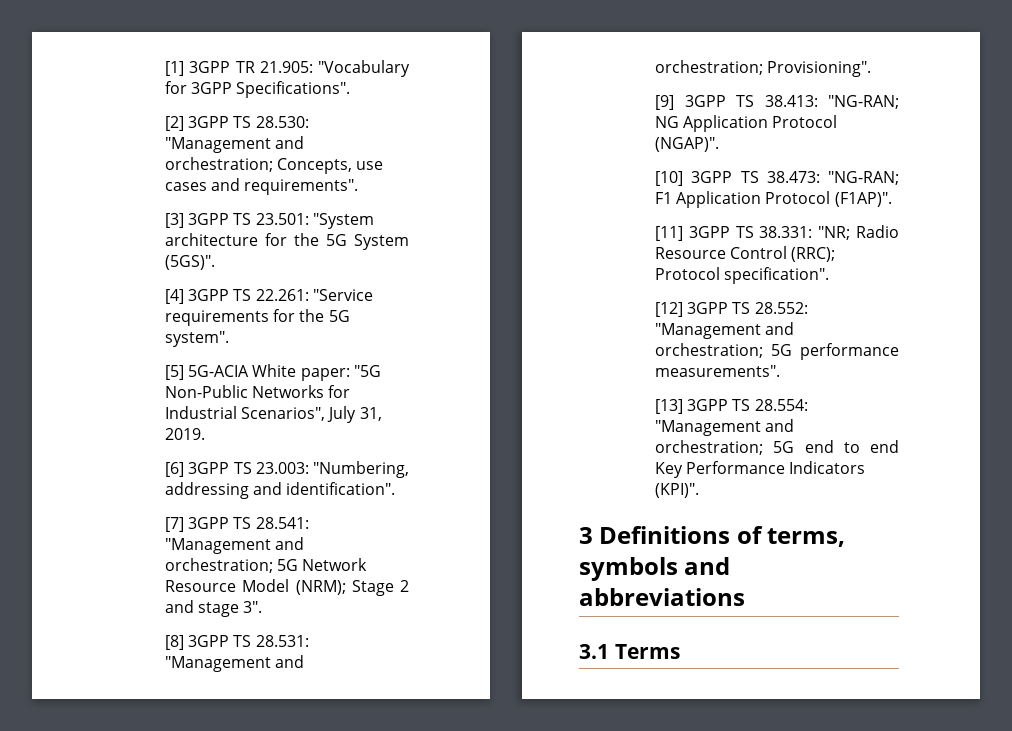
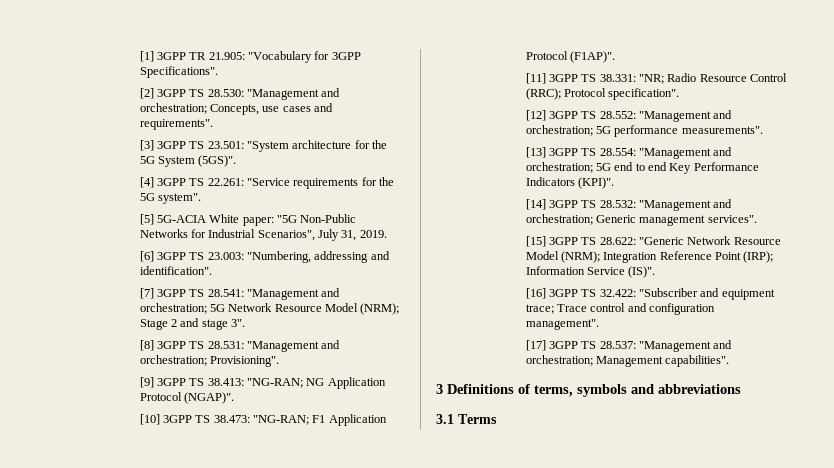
(700, 490) none -> [525,199,733,211] [525,214,757,226] [525,236,781,247] [525,251,774,263] [525,266,656,278] [525,288,775,300] [525,303,716,315] [525,319,599,330] [525,340,733,352] [525,355,730,367] // [14] 3GPP TS 28.532: "Management and orchestration; Generic management services". // [15] 3GPP TS 28.622: "Generic Network Resource Model (NRM); Integration Reference Point (IRP); Information Service (IS)". // [16] 3GPP TS 32.422: "Subscriber and equipment trace; Trace control and configuration management". // [17] 3GPP TS 28.537: "Management and orchestration; Management capabilities".

